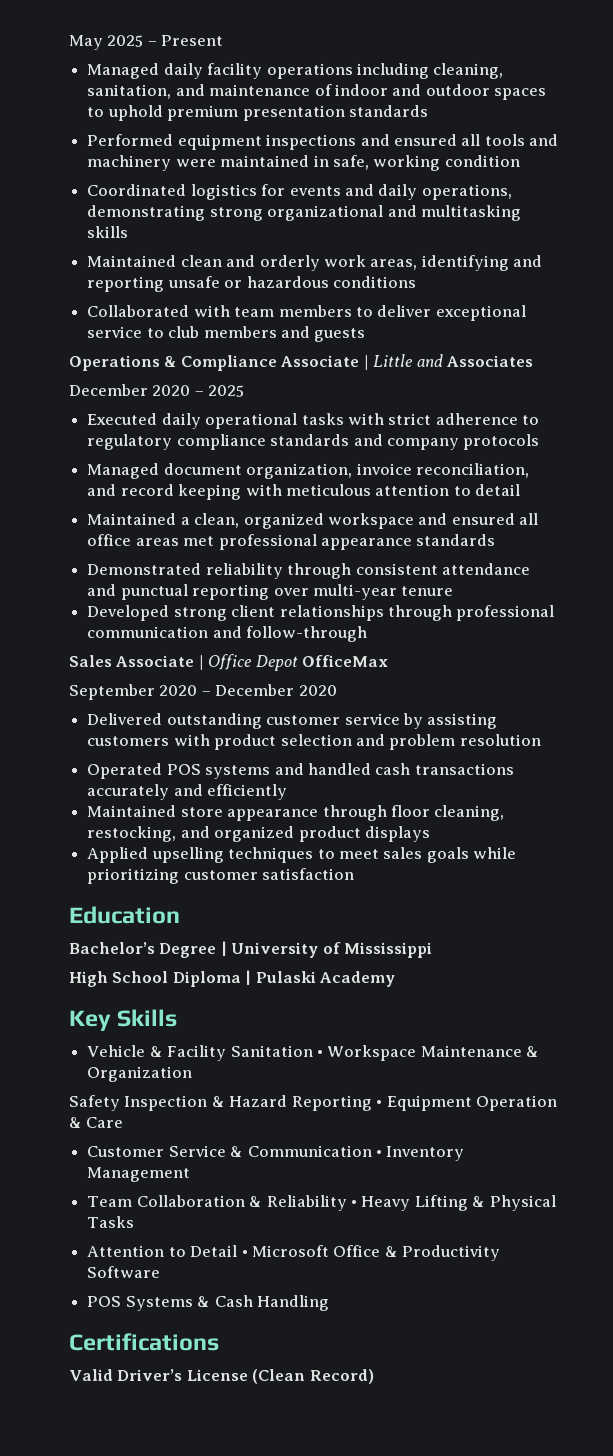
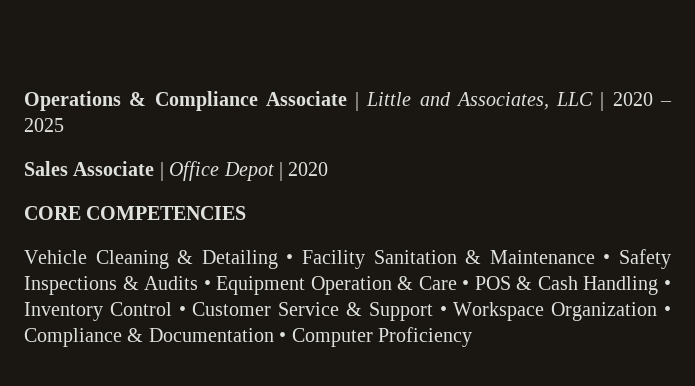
[69,35,224,50] [87,63,504,79] [87,84,547,100] [87,105,428,121] [87,134,559,150] [87,155,520,171] [87,184,512,200] [87,205,521,221] [87,226,129,238] [87,255,543,271] [87,276,416,292] [87,305,526,321] [87,326,366,342] May 2025 – Present // Managed daily facility operations including cleaning, sanitation, and maintenance of indoor and outdoor spaces to uphold premium presentation standards // Performed equipment inspections and ensured all tools and machinery were maintained in safe, working condition // Coordinated logistics for events and daily operations, demonstrating strong organizational and multitasking skills // Maintained clean and orderly work areas, identifying and reporting unsafe or hazardous conditions // Collaborated with team members to deliver exceptional service to club members and guests // -> (24, 101) none
[447,355,534,367] [69,384,148,396] Associates // December -> [455,92,605,111] Associates, LLC |
[87,413,540,429] [87,434,540,450] [87,463,529,479] [87,484,521,500] [87,513,539,529] [87,534,496,550] [87,563,530,579] [87,584,454,600] [87,605,555,621] [87,626,368,642] // Executed daily operational tasks with strict adherence to regulatory compliance standards and company protocols // Managed document organization, invoice reconciliation, and record keeping with meticulous attention to detail // Maintained a clean, organized workspace and ensured all office areas met professional appearance standards // Demonstrated reliability through consistent attendance and punctual reporting over multi-year tenure // Developed strong client relationships through professional communication and follow-through -> (64, 125) none
[302,655,389,667] [69,684,337,700] [87,713,498,729] [87,734,541,750] [87,763,514,779] [87,784,288,800] [87,805,505,821] [87,826,430,842] [87,847,517,863] [87,868,355,884] [69,906,180,924] [69,941,433,958] [69,970,396,987] [69,1009,178,1031] [87,1045,540,1061] [87,1066,193,1082] [69,1095,372,1111] OfficeMax // September 2020 – December 2020 // Delivered outstanding customer service by assisting customers with product selection and problem resolution // Operated POS systems and handled cash transactions accurately and efficiently // Maintained store appearance through floor cleaning, restocking, and organized product displays // Applied upselling techniques to meet sales goals while prioritizing customer satisfaction // Education // Bachelor’s Degree | University of Mississippi // High School Diploma | Pulaski Academy // Key Skills // Vehicle & Facility Sanitation • Workspace Maintenance & Organization // Safety Inspection & Hazard Reporting -> [279,162,329,181] [24,206,247,220] [24,249,672,269] [24,276,199,295] | 2020 // CORE COMPETENCIES // Vehicle Cleaning & Detailing • Facility Sanitation & Maintenance • Safety Inspections & Audits
[87,1145,465,1161] [87,1167,191,1182] [87,1195,556,1211] [87,1216,135,1228] [87,1245,501,1261] [87,1266,161,1278] [87,1295,329,1311] [69,1333,219,1351] [69,1369,374,1384] // Customer Service & Communication • Inventory Management // Team Collaboration & Reliability • Heavy Lifting & Physical Tasks // Attention to Detail • Microsoft Office & Productivity Software // POS Systems & Cash Handling // Certifications // Valid Driver’s License (Clean Record) -> [462,276,672,295] [24,302,671,321] [24,327,472,347] • POS & Cash Handling • Inventory Control • Customer Service & Support • Workspace Organization • Compliance & Documentation • Computer Proficiency

